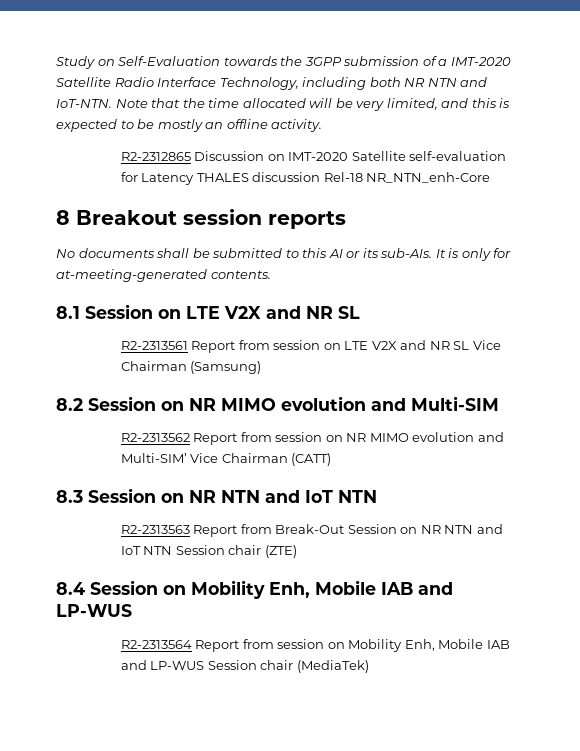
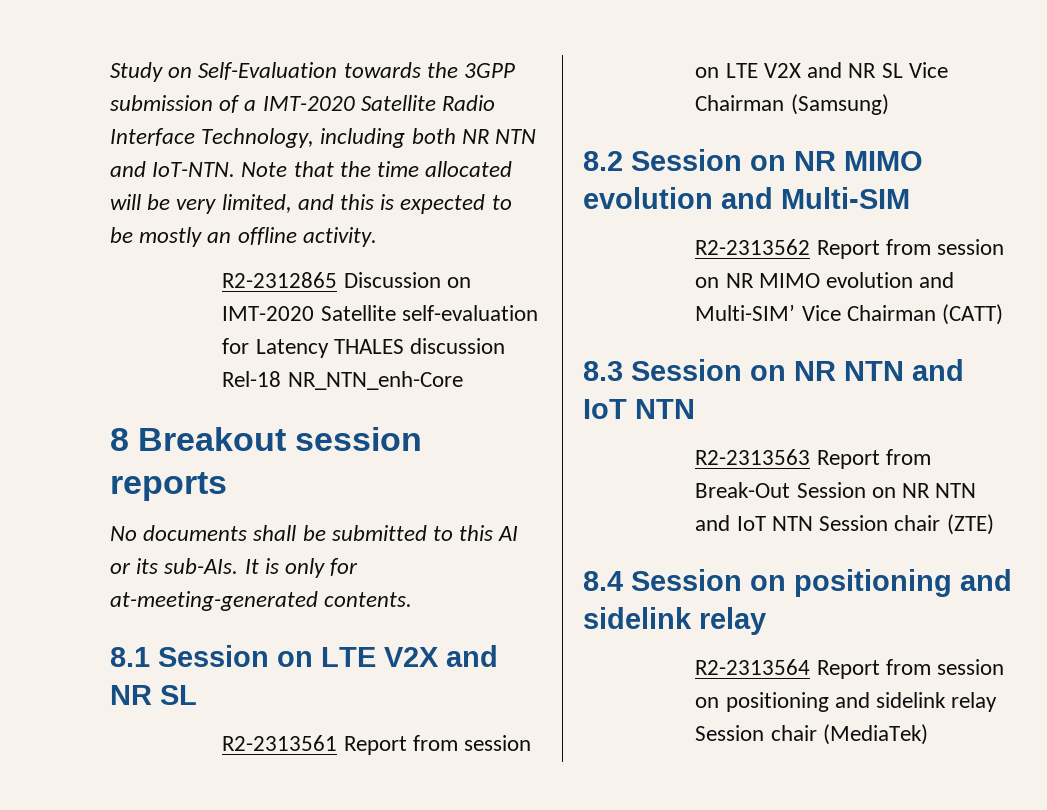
[191,580,453,599] [56,604,132,617] Mobility Enh, Mobile IAB and LP-WUS -> [794,569,1012,597] [583,607,766,635] positioning and sidelink relay
[348,639,510,652] [120,660,205,670] Mobility Enh, Mobile IAB and LP-WUS -> [725,692,998,712] positioning and sidelink relay

